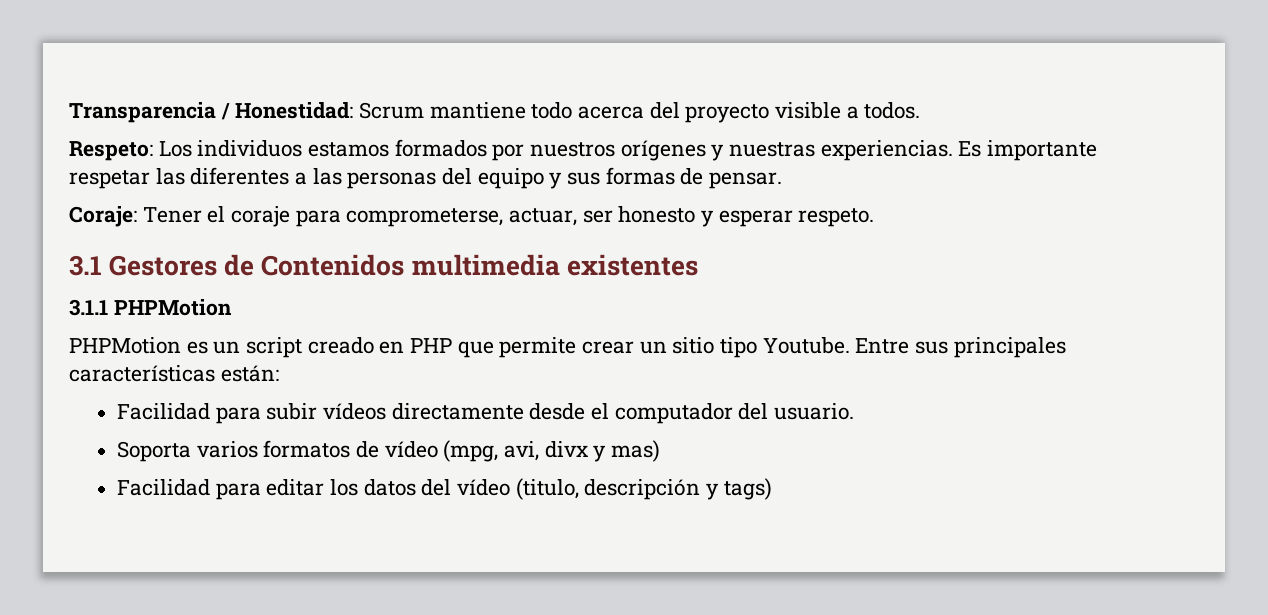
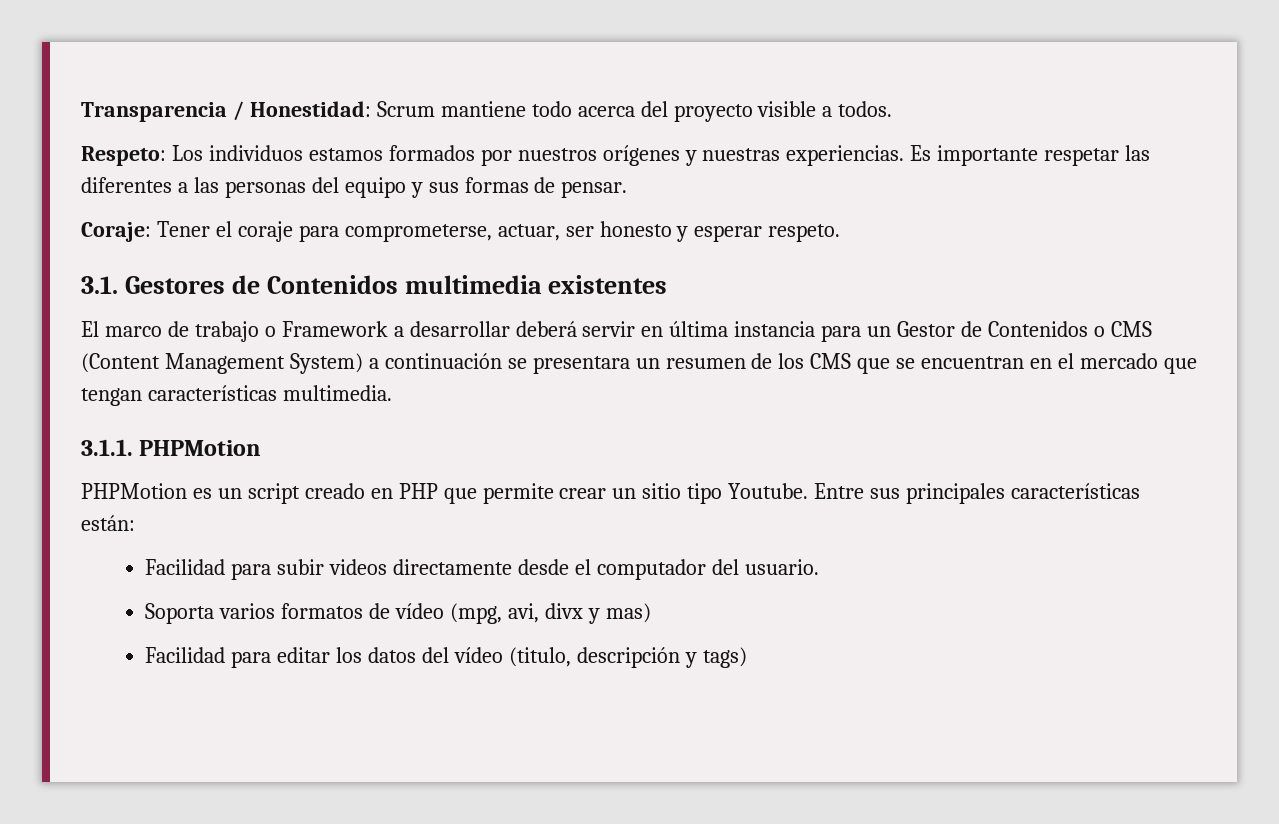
[69,255,102,276] 3.1 -> [81,276,118,294] 3.1.
[69,299,108,316] 3.1.1 -> [81,321,1152,342] [81,353,1197,374] [81,385,392,406] [81,439,133,456] El marco de trabajo o Framework a desarrollar deberá servir en última instancia para un Gestor de Contenidos o CMS (Content Management System) a continuación se presentara un resumen de los CMS que se encuentran en el mercado que tengan características multimedia. // 3.1.1.
[322,403,386,420] vídeos -> [329,559,388,575] videos

